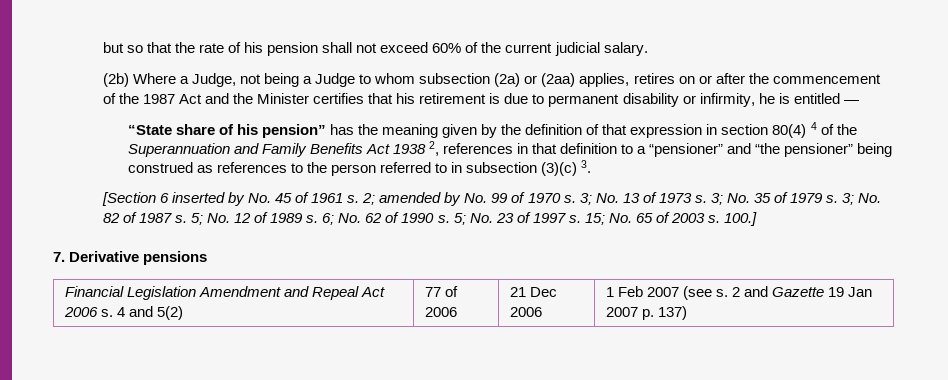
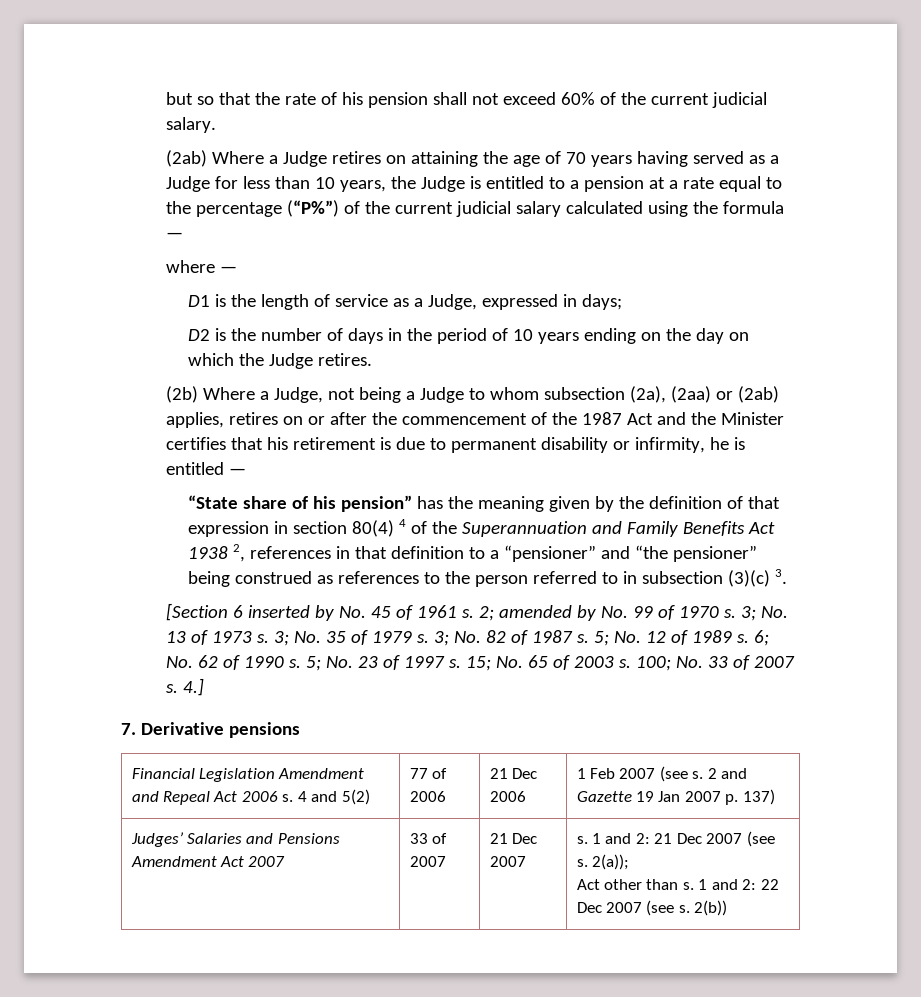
(648, 49) none -> [165,150,779,167] [165,176,782,192] [165,200,784,217] [165,232,183,239] [165,260,237,273] [188,294,623,310] [188,328,750,344] [188,353,373,369] // (2ab) Where a Judge retires on attaining the age of 70 years having served as a Judge for less than 10 years, the Judge is entitled to a pension at a rate equal to the percentage (“P%”) of the current judicial salary calculated using the formula — // where — // D1 is the length of service as a Judge, expressed in days; // D2 is the number of days in the period of 10 years ending on the day on which the Judge retires.
[494,73,576,87] (2a) or (2aa) -> [629,386,779,403] (2a), (2aa) or (2ab)
[724,212,758,226] 100.] -> [635,655,795,671] [165,678,204,696] 100; No. 33 of 2007 s. 4.]
(687, 313) none -> [130,832,340,847] [130,856,286,867] [409,833,448,844] [409,856,446,867] [489,833,538,844] [489,856,526,867] [576,831,775,847] [576,854,630,870] [576,879,779,890] [576,900,728,916] // Judges’ Salaries and Pensions Amendment Act 2007 | 33 of 2007 | 21 Dec 2007 | s. 1 and 2: 21 Dec 2007 (see s. 2(a)); // Act other than s. 1 and 2: 22 Dec 2007 (see s. 2(b))

